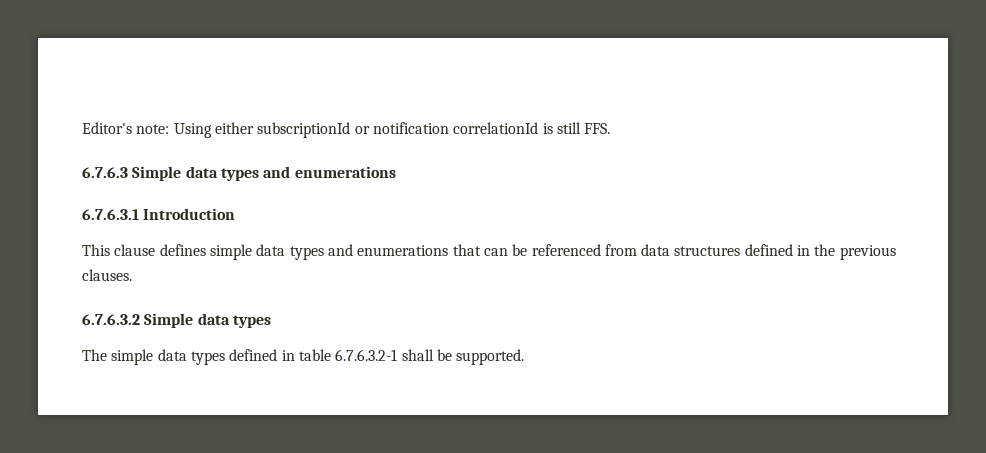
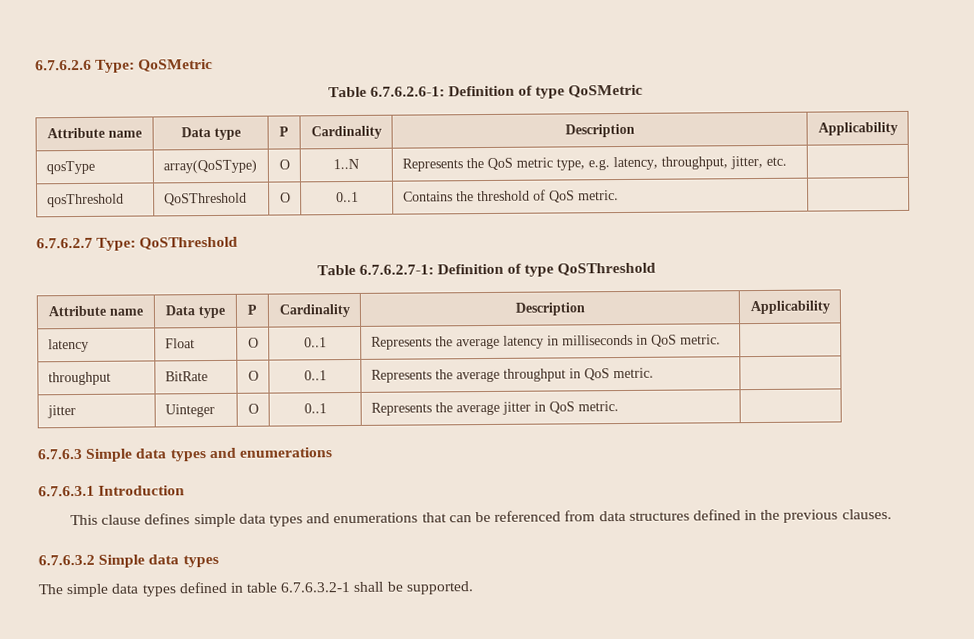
[82,122,611,138] Editor's note: Using either subscriptionId or notification correlationId is still FFS. -> [35,59,214,73] [327,84,644,99] [47,127,142,139] [180,127,241,140] [279,126,289,137] [310,125,382,140] [564,123,635,138] [817,121,898,136] [45,160,95,175] [162,159,257,174] [278,159,290,170] [333,158,359,170] [401,155,787,172] [46,193,124,208] [163,192,247,206] [279,192,291,203] [335,191,359,203] [402,189,619,203] [36,236,239,251] [316,262,657,277] [48,305,143,317] [165,305,225,319] [247,304,257,315] [278,304,350,318] [514,302,585,316] [749,300,830,315] [47,338,89,353] [164,338,195,349] [247,337,259,348] [303,337,327,348] [370,334,721,350] [47,371,111,386] [164,371,208,382] [247,370,259,381] [303,370,327,381] [370,367,654,383] [46,405,76,419] [164,403,215,418] [247,403,259,414] [303,403,327,414] [370,401,619,416] 6.7.6.2.6 Type: QoSMetric // Table 6.7.6.2.6-1: Definition of type QoSMetric // Attribute name | Data type | P | Cardinality | Description | Applicability // qosType | array(QoSType) | O | 1..N | Represents the QoS metric type, e.g. latency, throughput, jitter, etc. | // qosThreshold | QoSThreshold | O | 0..1 | Contains the threshold of QoS metric. | // 6.7.6.2.7 Type: QoSThreshold // Table 6.7.6.2.7-1: Definition of type QoSThreshold // Attribute name | Data type | P | Cardinality | Description | Applicability // latency | Float | O | 0..1 | Represents the average latency in milliseconds in QoS metric. | // throughput | BitRate | O | 0..1 | Represents the average throughput in QoS metric. | // jitter | Uinteger | O | 0..1 | Represents the average jitter in QoS metric. |

